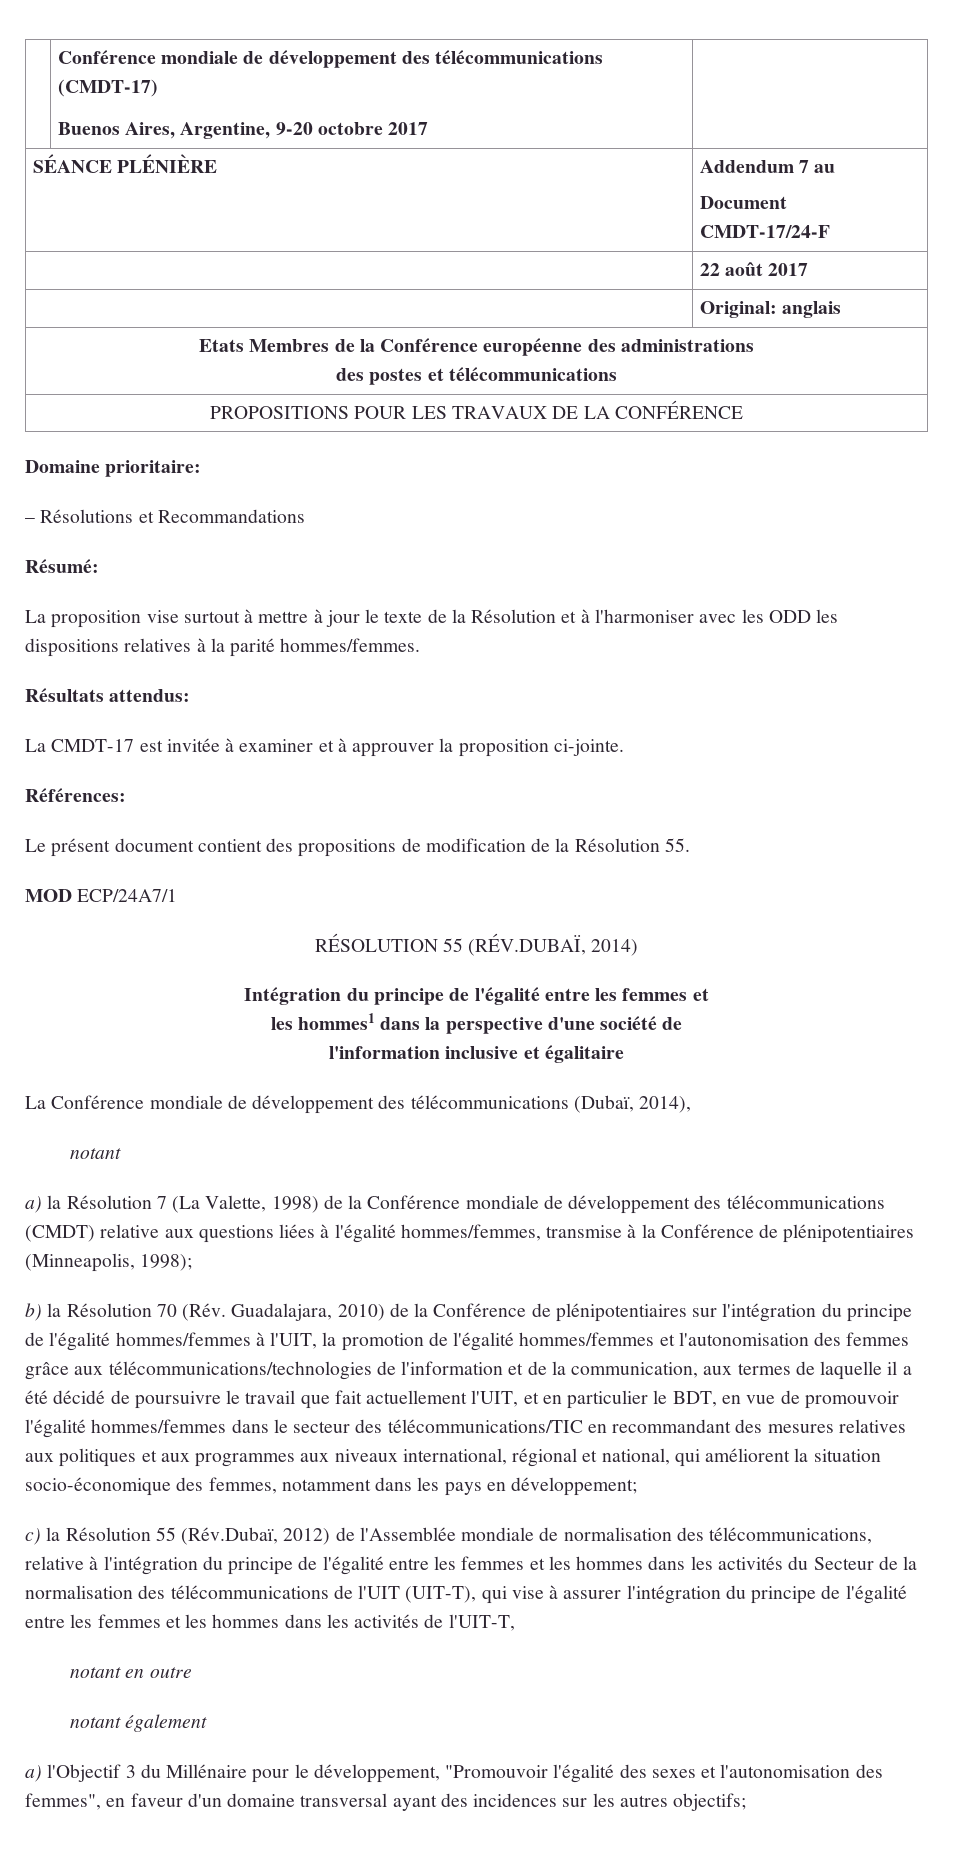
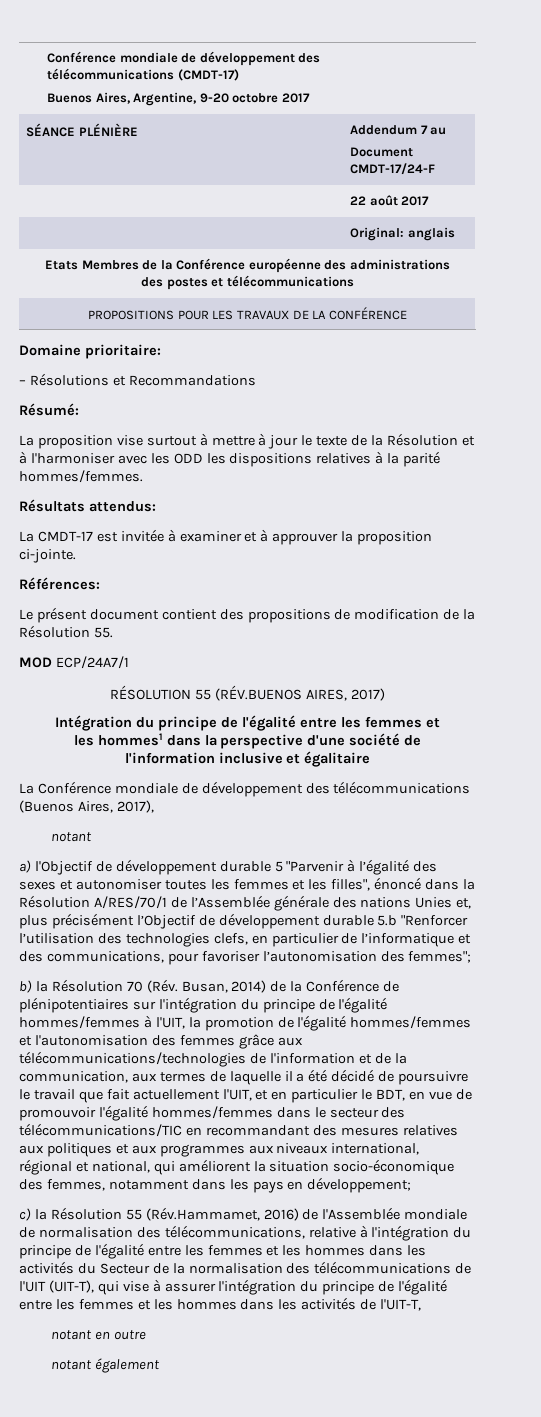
[468,933,639,956] (RÉV.DUBAÏ, 2014) -> [214,685,385,701] (RÉV.BUENOS AIRES, 2017)
[573,1095,692,1113] (Dubaï, 2014), -> [19,800,154,813] (Buenos Aires, 2017),
[47,1195,885,1214] [25,1224,915,1243] [25,1253,193,1272] la Résolution 7 (La Valette, 1998) de la Conférence mondiale de développement des télécommunications (CMDT) relative aux questions liées à l'égalité hommes/femmes, transmise à la Conférence de plénipotentiaires (Minneapolis, 1998); -> [34,859,438,875] [19,877,476,891] [19,895,472,911] [19,913,469,929] [19,933,472,947] [19,951,472,965] l'Objectif de développement durable 5 "Parvenir à l’égalité des sexes et autonomiser toutes les femmes et les filles", énoncé dans la Résolution A/RES/70/1 de l’Assemblée générale des nations Unies et, plus précisément l’Objectif de développement durable 5.b "Renforcer l’utilisation des technologies clefs, en particulier de l’informatique et des communications, pour favoriser l’autonomisation des femmes";
[231,1303,385,1321] Guadalajara, 2010) -> [181,980,267,993] Busan, 2014)
[181,1527,331,1545] (Rév.Dubaï, 2012) -> [145,1207,299,1221] (Rév.Hammamet, 2016)
[25,1764,883,1783] [25,1793,747,1811] // a) l'Objectif 3 du Millénaire pour le développement, "Promouvoir l'égalité des sexes et l'autonomisation des femmes", en faveur d'un domaine transversal ayant des incidences sur les autres objectifs; -> (161, 1365) none

